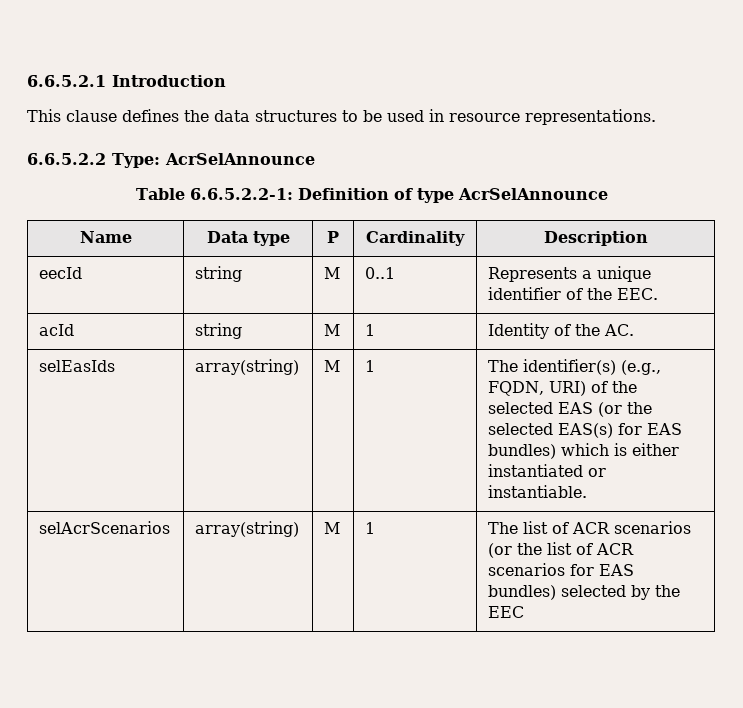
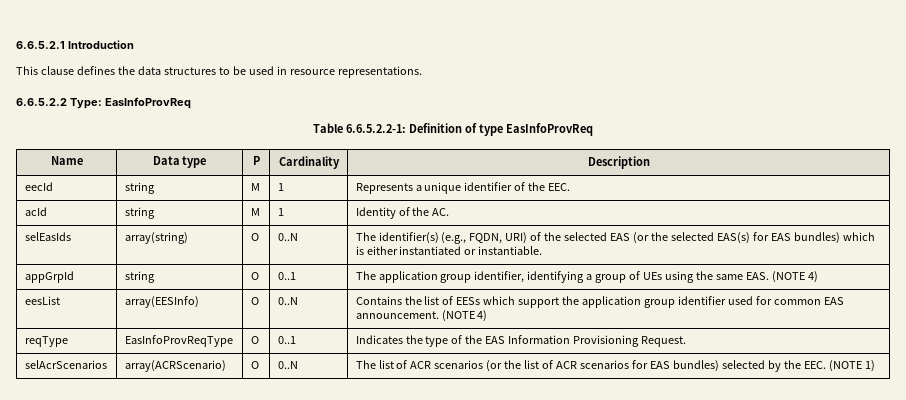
[164,153,315,165] AcrSelAnnounce -> [105,97,191,109] EasInfoProvReq
[457,188,608,200] AcrSelAnnounce -> [505,123,593,136] EasInfoProvReq
[365,267,396,279] 0..1 -> [277,183,284,191] 1
[324,360,341,372] [365,360,376,372] M | 1 -> [250,233,259,241] [277,233,298,241] O | 0..N
[39,521,171,534] [195,521,300,537] [324,522,341,534] [365,522,376,534] selAcrScenarios | array(string) | M | 1 -> [24,271,74,283] [124,271,155,283] [250,272,259,280] [277,272,296,280] [355,271,819,283] [24,296,60,305] [124,296,199,308] [250,297,259,305] [277,297,298,305] [355,296,845,308] [355,310,488,322] [24,336,68,347] [124,335,233,347] [250,336,259,344] [277,336,296,344] [355,335,687,347] [24,360,107,369] [124,360,226,372] [250,361,259,369] [277,361,298,369] appGrpId | string | O | 0..1 | The application group identifier, identifying a group of UEs using the same EAS. (NOTE 4) // eesList | array(EESInfo) | O | 0..N | Contains the list of EESs which support the application group identifier used for common EAS announcement. (NOTE 4) // reqType | EasInfoProvReqType | O | 0..1 | Indicates the type of the EAS Information Provisioning Request. // selAcrScenarios | array(ACRScenario) | O | 0..N
[488,606,525,618] EEC -> [804,360,875,372] EEC. (NOTE 1)

